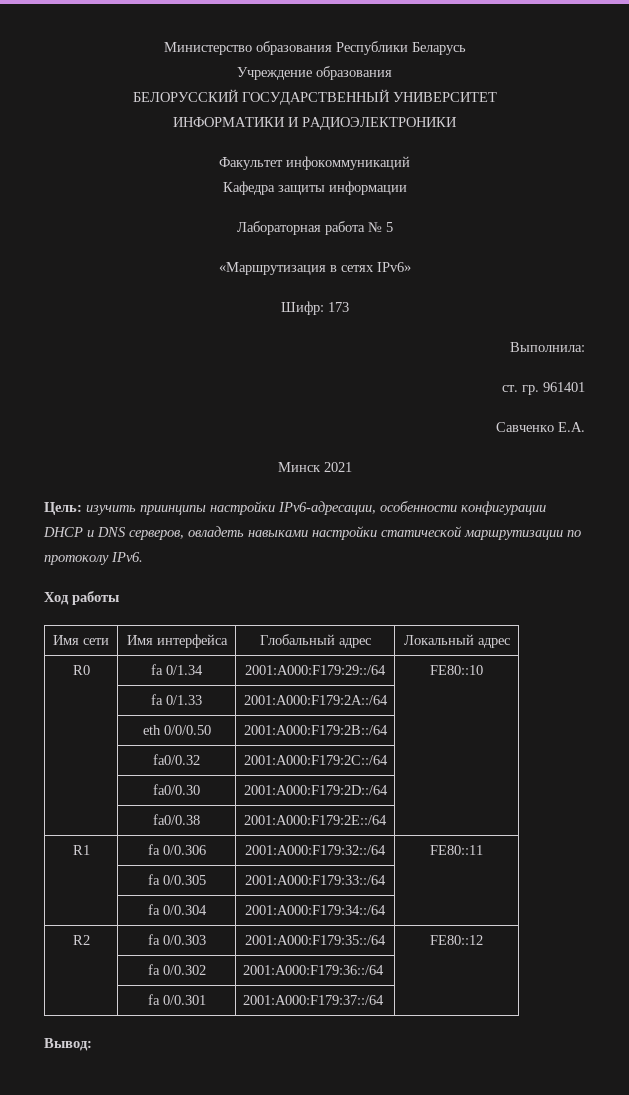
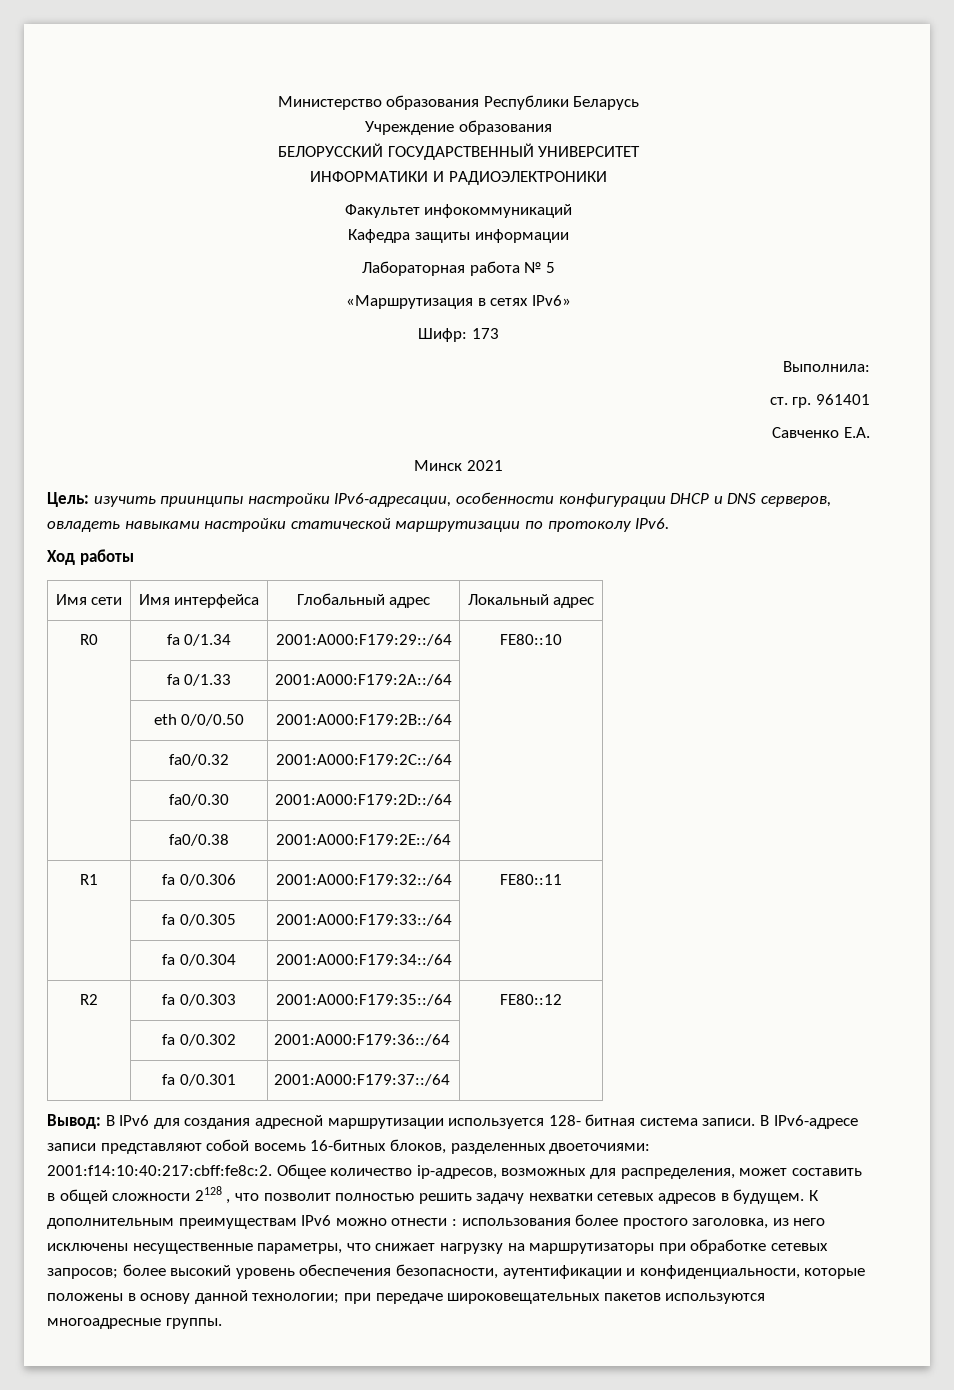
(92, 1044) none -> [105,1114,858,1129] [47,1139,651,1154] [47,1164,862,1179] [47,1186,819,1204] [47,1214,826,1229] [47,1239,828,1254] [47,1264,866,1279] [47,1290,766,1304] [47,1318,222,1329] В IPv6 для создания адресной маршрутизации используется 128- битная система записи. В IPv6-адресе записи представляют собой восемь 16-битных блоков, разделенных двоеточиями: 2001:f14:10:40:217:cbff:fe8c:2. Общее количество ip-адресов, возможных для распределения, может составить в общей сложности 2128 , что позволит полностью решить задачу нехватки сетевых адресов в будущем. К дополнительным преимуществам IPv6 можно отнести : использования более простого заголовка, из него исключены несущественные параметры, что снижает нагрузку на маршрутизаторы при обработке сетевых запросов; более высокий уровень обеспечения безопасности, аутентификации и конфиденциальности, которые положены в основу данной технологии; при передаче широковещательных пакетов используются многоадресные группы.

